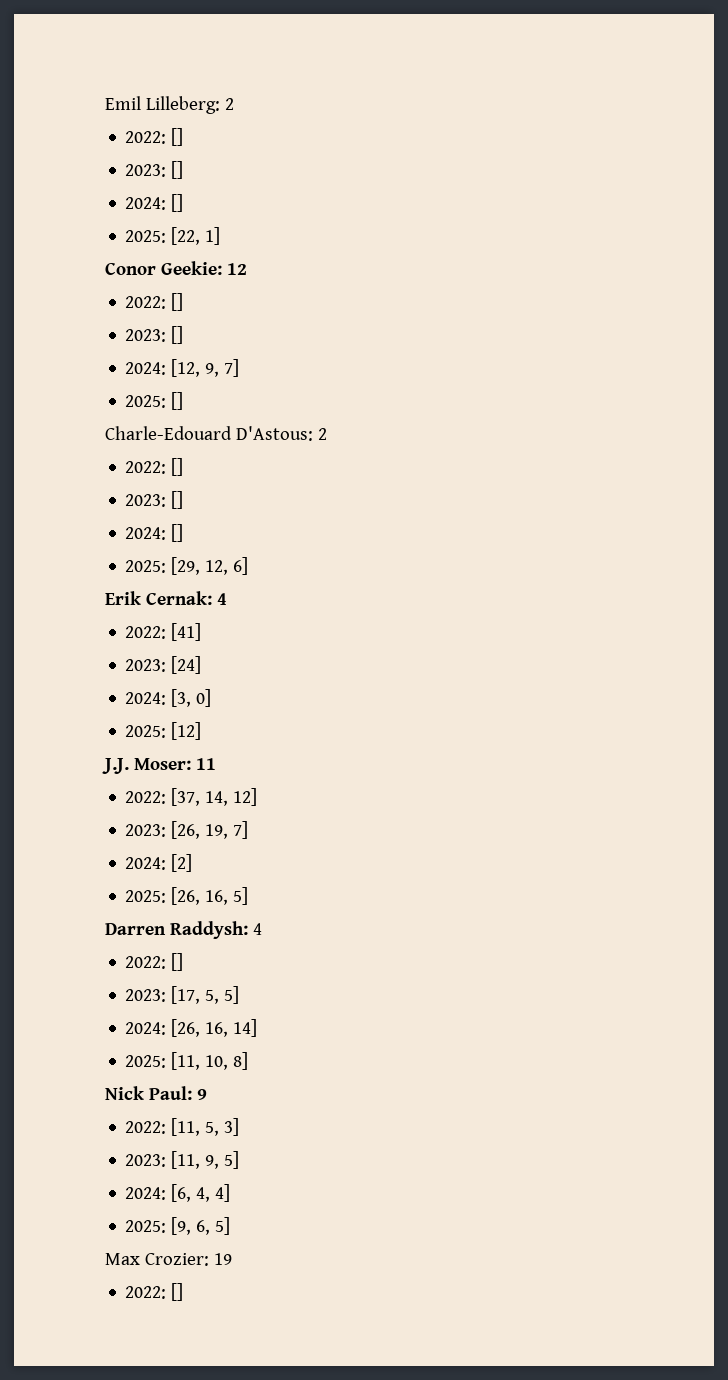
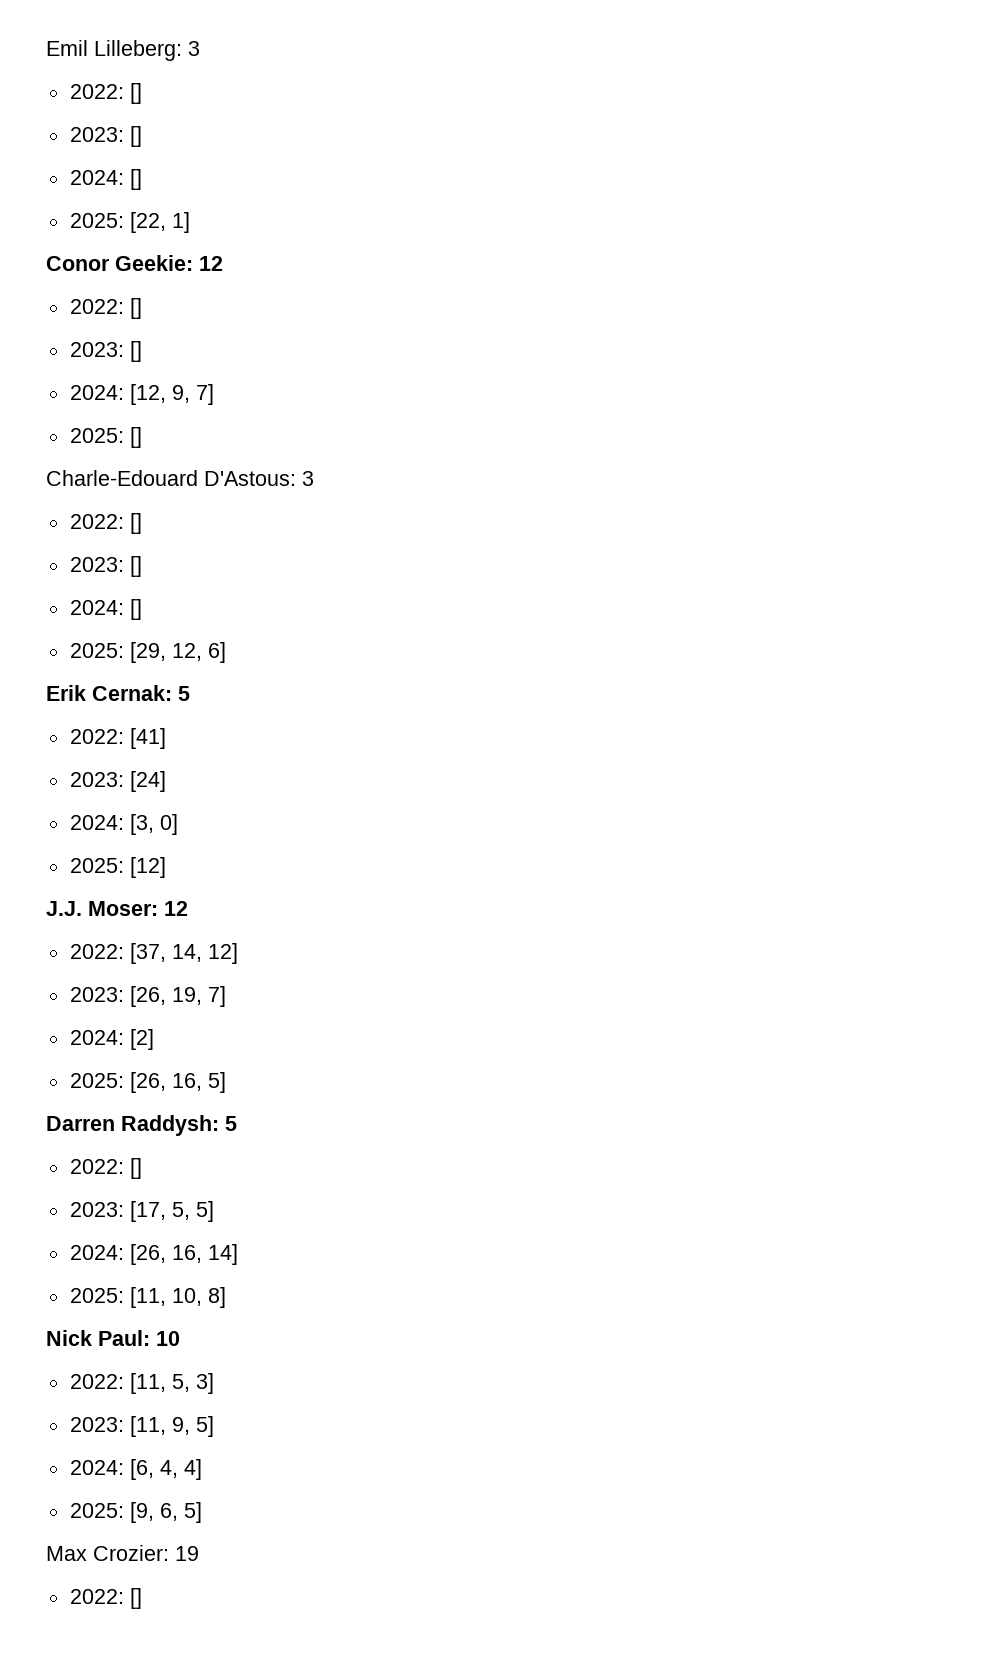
[224,98,234,110] 2 -> [188,41,200,56] 3
[317,428,327,440] 2 -> [302,471,314,486] 3
[216,593,227,605] 4 -> [178,686,190,701] 5
[195,758,216,770] 11 -> [164,901,188,916] 12
[252,923,262,935] 4 -> [225,1116,237,1131] 5
[196,1089,207,1100] 9 -> [156,1331,180,1346] 10

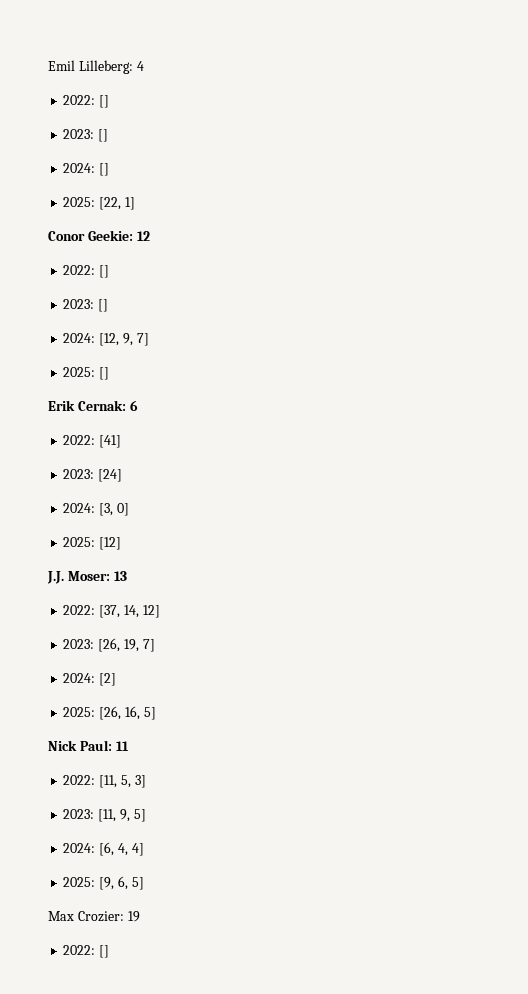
[188,41,200,56] 3 -> [136,61,144,71] 4
[46,470,314,486] [69,513,142,534] [69,556,142,577] [69,599,142,620] [69,642,226,663] // Charle-Edouard D'Astous: 3 // 2022: [] // 2023: [] // 2024: [] // 2025: [29, 12, 6] -> (110, 373) none
[178,686,190,701] 5 -> [129,400,138,411] 6
[164,901,188,916] 12 -> [113,571,127,581] 13
[46,1115,237,1136] [69,1158,142,1179] [69,1201,214,1222] [69,1244,238,1265] [69,1287,226,1308] // Darren Raddysh: 5 // 2022: [] // 2023: [17, 5, 5] // 2024: [26, 16, 14] // 2025: [11, 10, 8] -> (156, 713) none
[156,1331,180,1346] 10 -> [115,741,129,751] 11

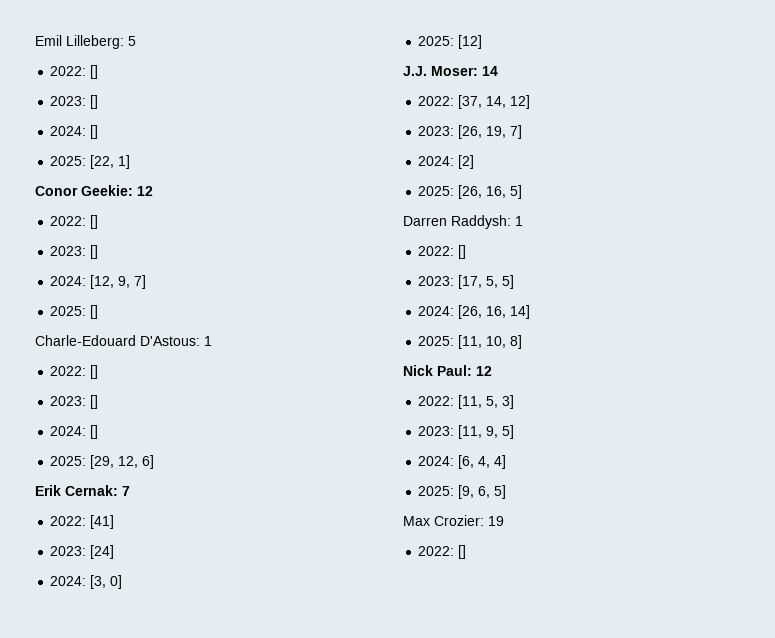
[136,61,144,71] 4 -> [128,36,136,46] 5
(110, 373) none -> [35,335,212,346] [50,365,99,379] [50,395,99,409] [50,425,99,439] [50,455,155,469] // Charle-Edouard D'Astous: 1 // 2022: [] // 2023: [] // 2024: [] // 2025: [29, 12, 6]
[129,400,138,411] 6 -> [122,486,130,496] 7
[113,571,127,581] 13 -> [482,66,498,76] 14
(156, 713) none -> [403,215,523,229] [418,245,467,259] [418,275,515,289] [418,305,531,319] [418,335,523,349] // Darren Raddysh: 1 // 2022: [] // 2023: [17, 5, 5] // 2024: [26, 16, 14] // 2025: [11, 10, 8]
[115,741,129,751] 11 -> [476,366,492,376] 12

